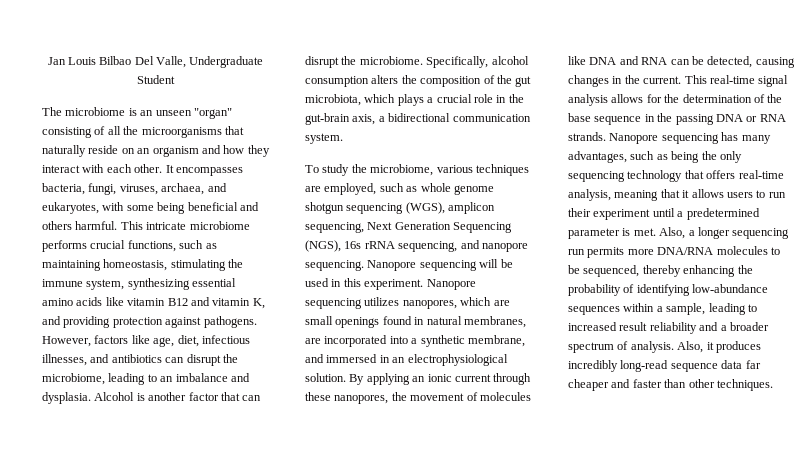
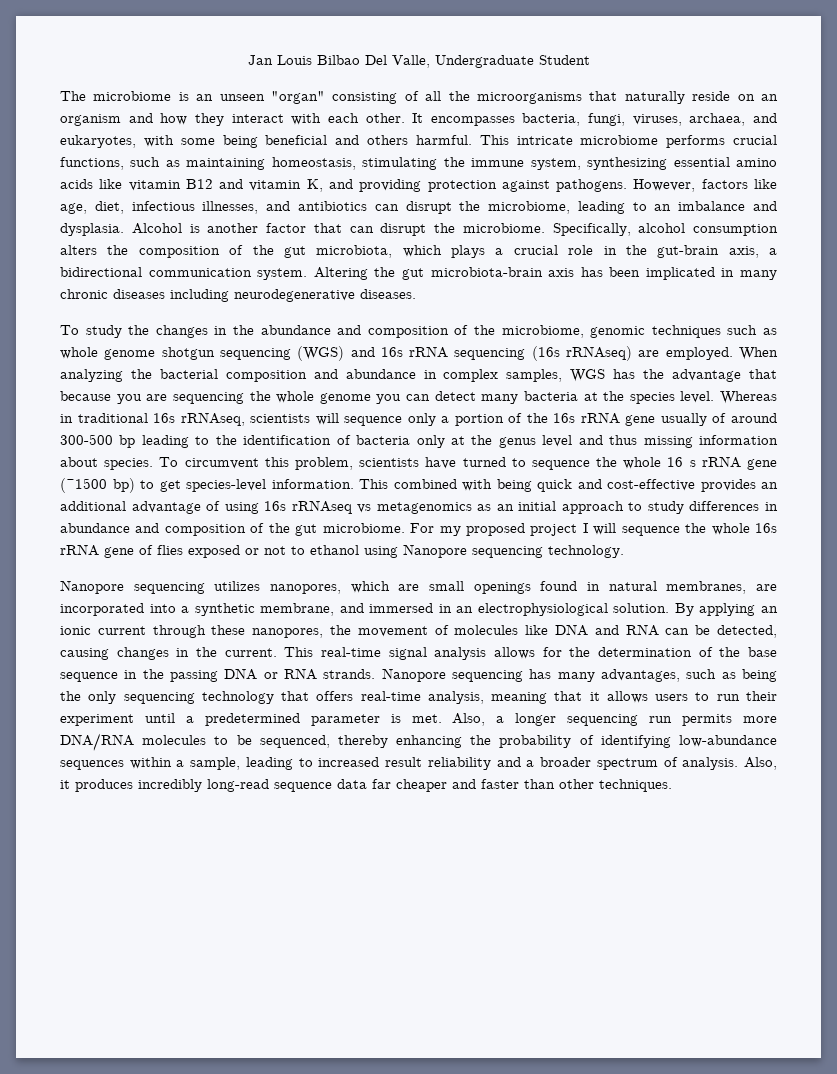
[305,164,529,176] [305,183,377,195] // To study the microbiome, various techniques are employed, -> [313,267,778,280] [60,289,416,302] [60,325,721,338] Altering the gut microbiota-brain axis has been implicated in many chronic diseases including neurodegenerative diseases. // To study the changes in the abundance and composition of the microbiome, genomic techniques
[405,202,496,214] [305,222,513,233] [305,240,528,252] [305,259,513,271] [305,278,424,290] (WGS), amplicon sequencing, Next Generation Sequencing (NGS), 16s rRNA sequencing, and nanopore sequencing. Nanopore sequencing will be used in this experiment. -> [297,346,778,361] [60,369,777,382] [60,391,777,404] [60,412,777,426] [60,434,778,448] [60,456,777,470] [60,478,778,493] [60,500,778,514] [60,523,777,536] [60,544,624,558] (WGS) and 16s rRNA sequencing (16s rRNAseq) are employed. When analyzing the bacterial composition and abundance in complex samples, WGS has the advantage that because you are sequencing the whole genome you can detect many bacteria at the species level. Whereas in traditional 16s rRNAseq, scientists will sequence only a portion of the 16s rRNA gene usually of around 300-500 bp leading to the identification of bacteria only at the genus level and thus missing information about species. To circumvent this problem, scientists have turned to sequence the whole 16 s rRNA gene (~1500 bp) to get species-level information. This combined with being quick and cost-effective provides an additional advantage of using 16s rRNAseq vs metagenomics as an initial approach to study differences in abundance and composition of the gut microbiome. For my proposed project I will sequence the whole 16s rRNA gene of flies exposed or not to ethanol using Nanopore sequencing technology. //

